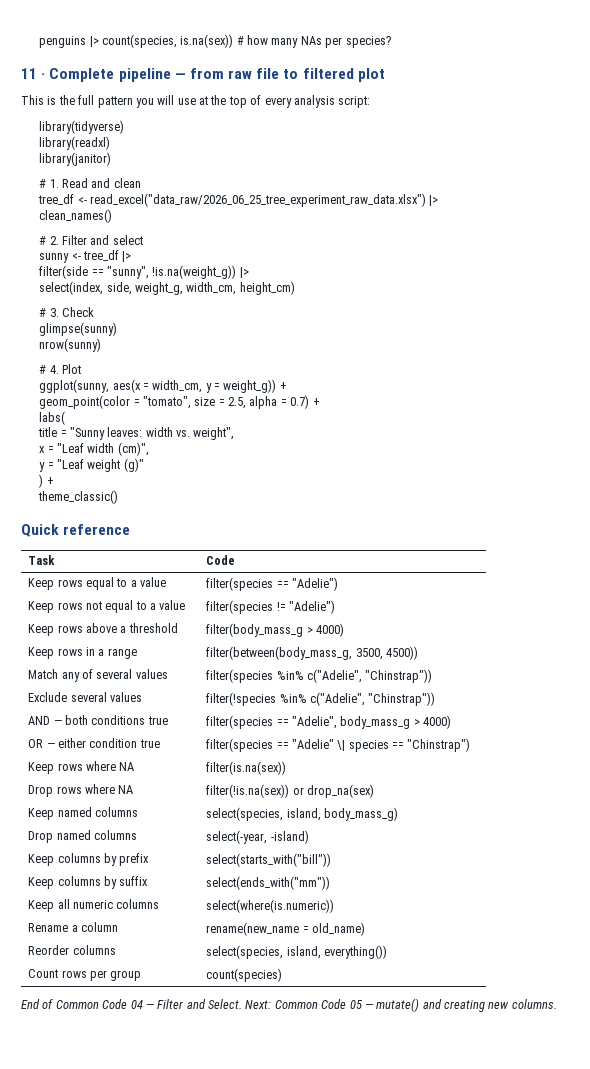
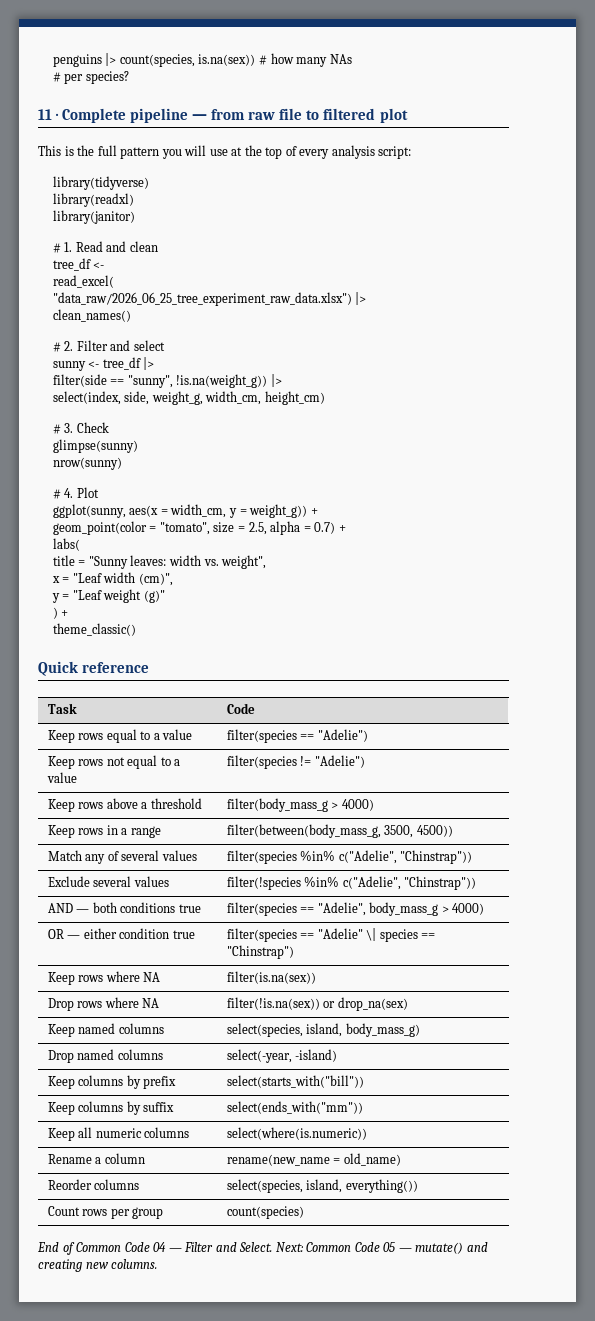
(322, 40) none -> [52,72,61,82] // #
[89,193,426,207] read_excel("data_raw/2026_06_25_tree_experiment_raw_data.xlsx") -> [52,275,114,288] [52,292,352,306] // read_excel( // "data_raw/2026_06_25_tree_experiment_raw_data.xlsx")

